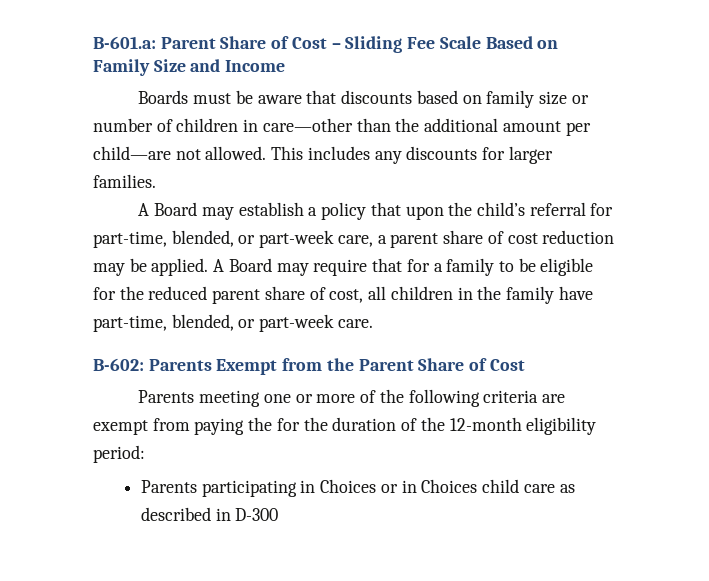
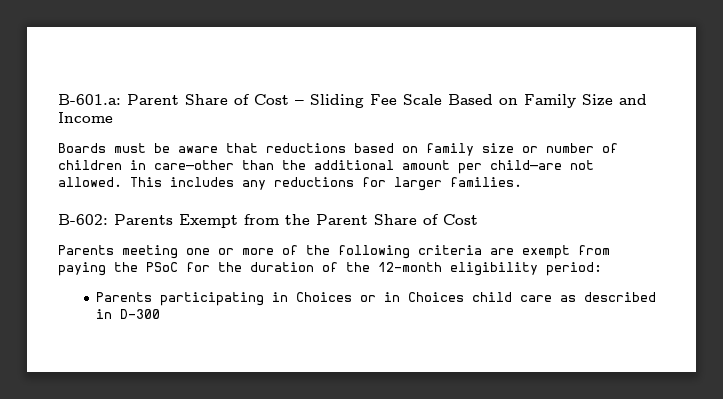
[341,90,413,104] discounts -> [266,143,346,153] reductions
[406,146,478,160] discounts -> [274,177,354,187] reductions
[138,202,614,220] [93,230,615,248] [93,258,594,276] [93,286,593,304] [93,314,373,332] // A Board may establish a policy that upon the child’s referral for part-time, blended, or part-week care, a parent share of cost reduction may be applied. A Board may require that for a family to be eligible for the reduced parent share of cost, all children in the family have part-time, blended, or part-week care. -> (522, 182) none
(273, 424) none -> [146,262,178,272] PSoC

